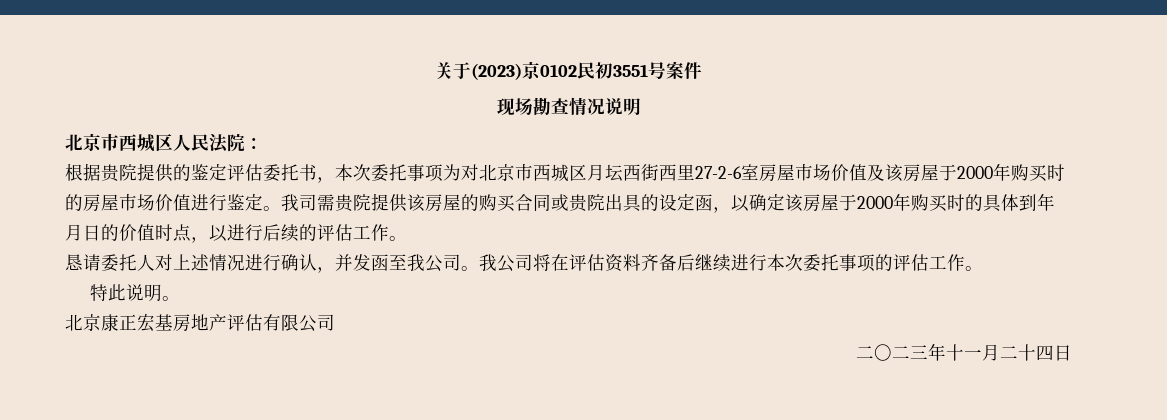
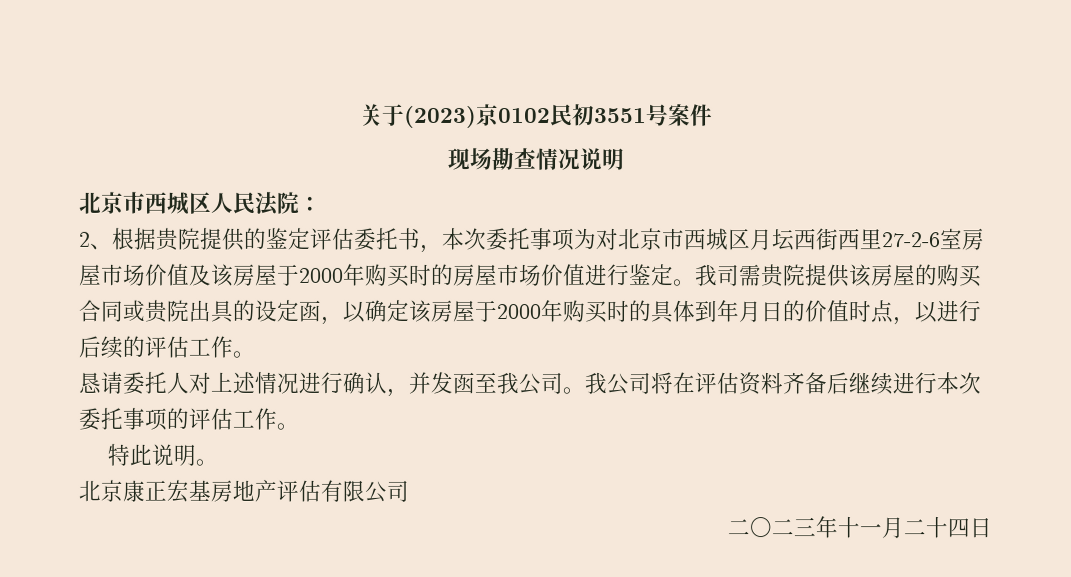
(263, 143) none -> [79,231,113,250] 2、

